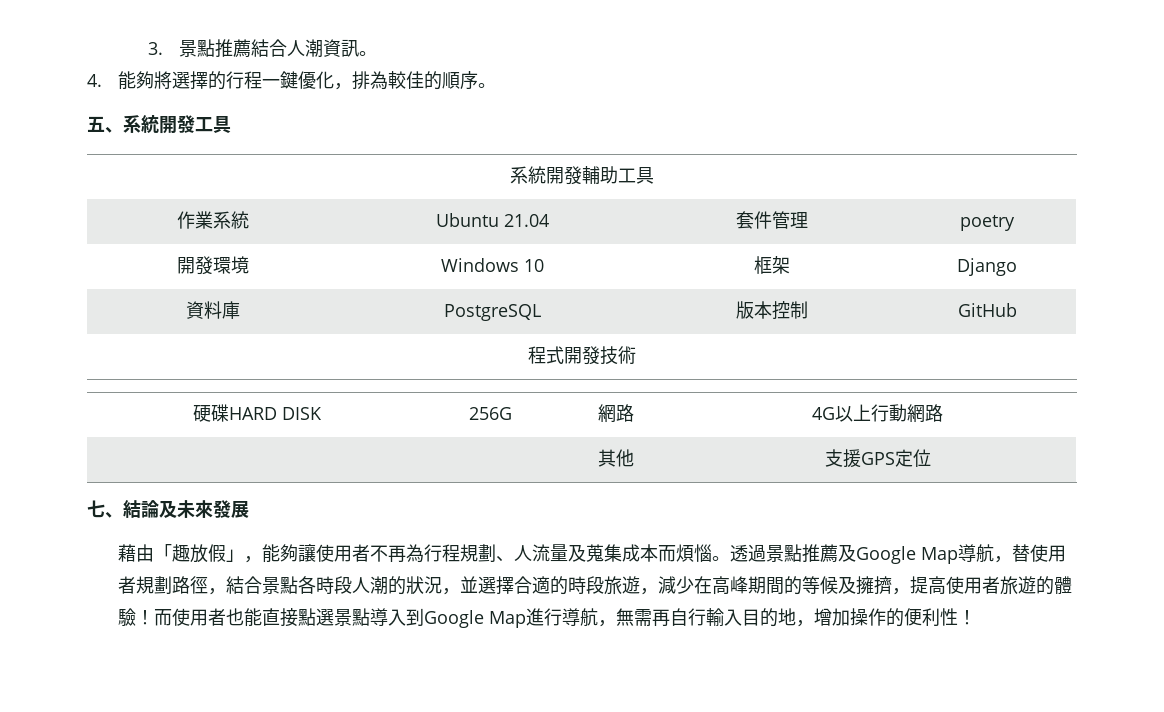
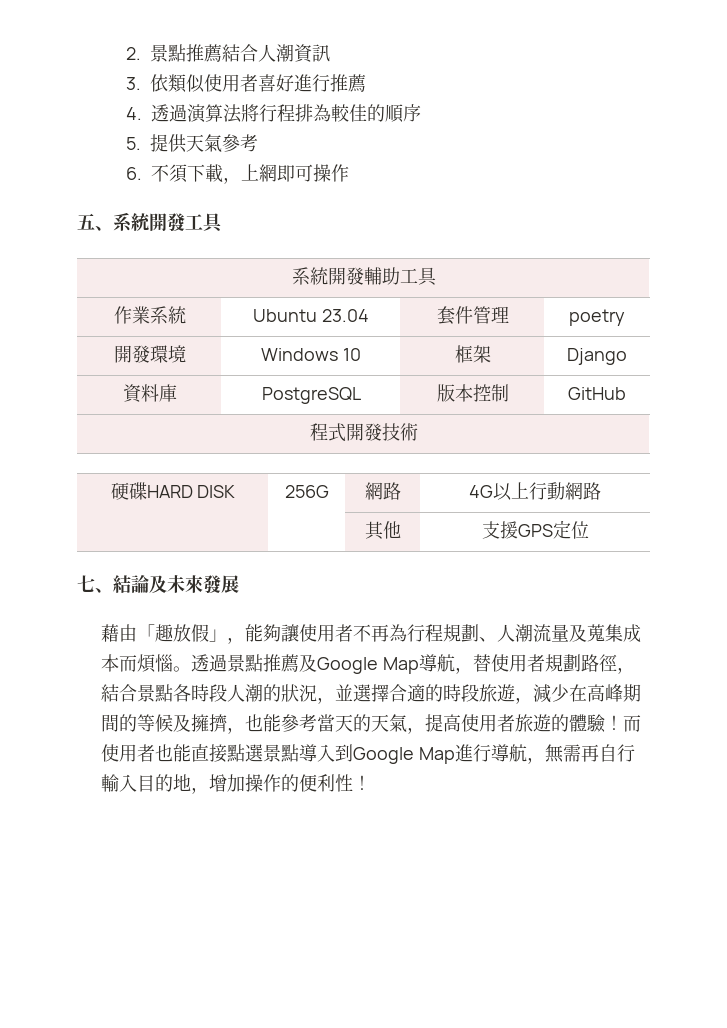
[148,42,164,55] 3. -> [125,47,141,60] 2.
[358,51,377,56] [87,71,496,90] 。 // 4.能夠將選擇的行程一鍵優化，排為較佳的順序。 -> [125,74,366,93] [125,104,421,123] [125,134,258,153] [125,164,349,184] // 3.依類似使用者喜好進行推薦 // 4.透過演算法將行程排為較佳的順序 // 5.提供天氣參考 // 6.不須下載，上網即可操作
[503,214,549,227] 21.04 -> [321,309,369,322] 23.04
(532, 553) none -> [515,624,534,642] 潮
(910, 591) none -> [245,714,426,734] 也能參考當天的天氣，

